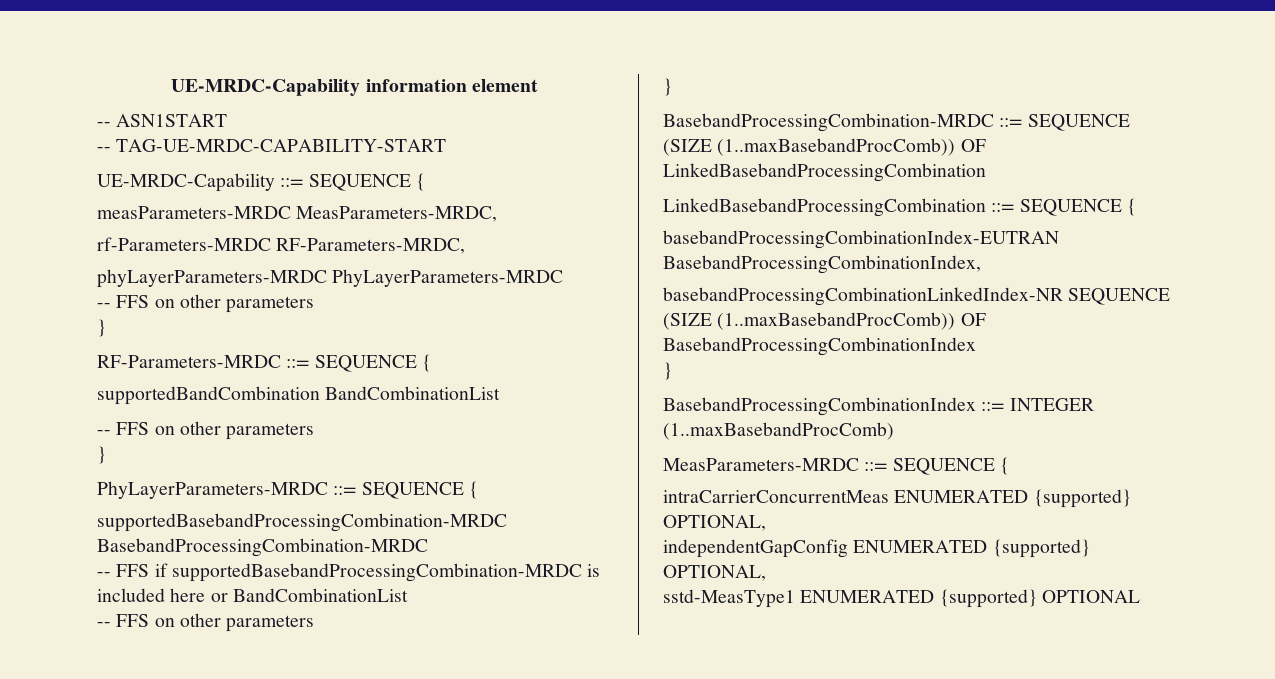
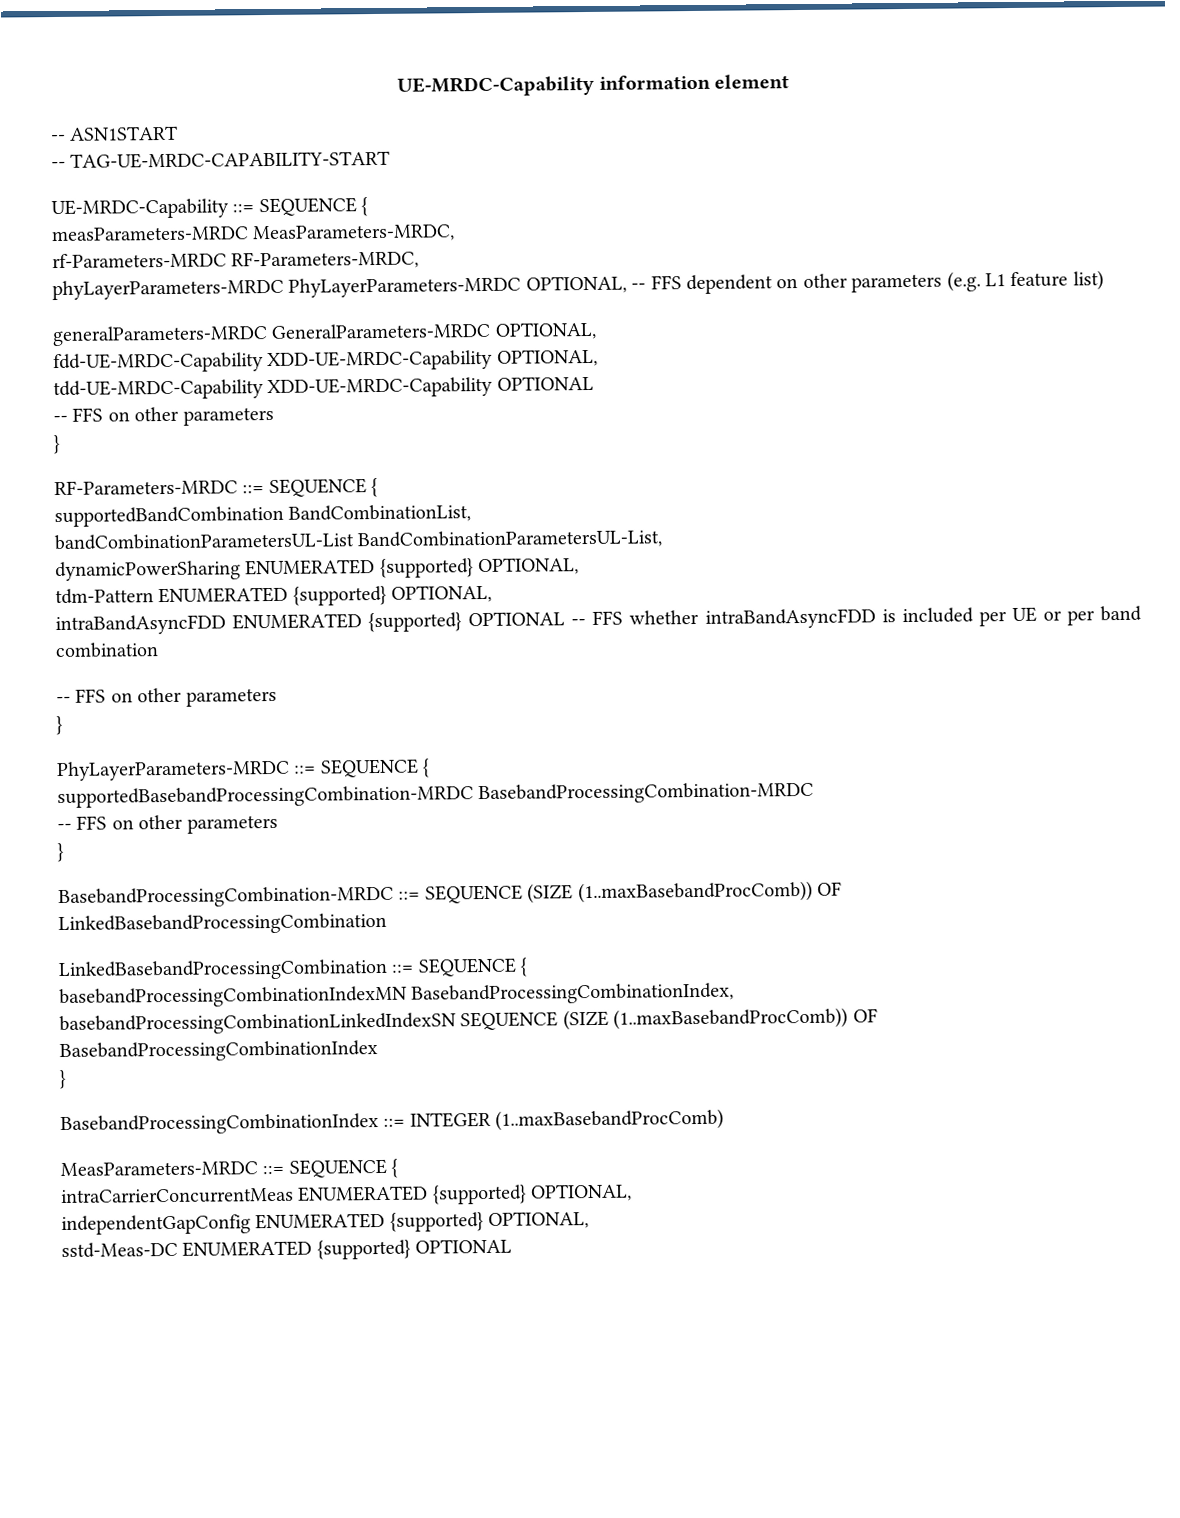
(564, 278) none -> [525,270,1104,295] [52,321,597,347] [53,348,598,374] [53,375,594,401] OPTIONAL, -- FFS dependent on other parameters (e.g. L1 feature list) // generalParameters-MRDC GeneralParameters-MRDC OPTIONAL, // fdd-UE-MRDC-Capability XDD-UE-MRDC-Capability OPTIONAL, // tdd-UE-MRDC-Capability XDD-UE-MRDC-Capability OPTIONAL
[325,386,501,400] BandCombinationList -> [288,504,472,523] [54,529,663,551] [55,557,580,582] [55,584,493,606] [55,605,1142,636] [55,642,159,659] BandCombinationList, // bandCombinationParametersUL-List BandCombinationParametersUL-List, // dynamicPowerSharing ENUMERATED {supported} OPTIONAL, // tdm-Pattern ENUMERATED {supported} OPTIONAL, // intraBandAsyncFDD ENUMERATED {supported} OPTIONAL -- FFS whether intraBandAsyncFDD is included per UE or per band combination
[97,563,601,582] [97,588,408,602] // -- FFS if supportedBasebandProcessingCombination-MRDC is included here or BandCombinationList -> (815, 793) none
[663,230,1059,249] basebandProcessingCombinationIndex-EUTRAN -> [59,985,407,1009] basebandProcessingCombinationIndexMN
[663,287,1063,306] basebandProcessingCombinationLinkedIndex-NR -> [59,1012,456,1036] basebandProcessingCombinationLinkedIndexSN
[663,589,795,608] sstd-MeasType1 -> [61,1241,178,1259] sstd-Meas-DC

